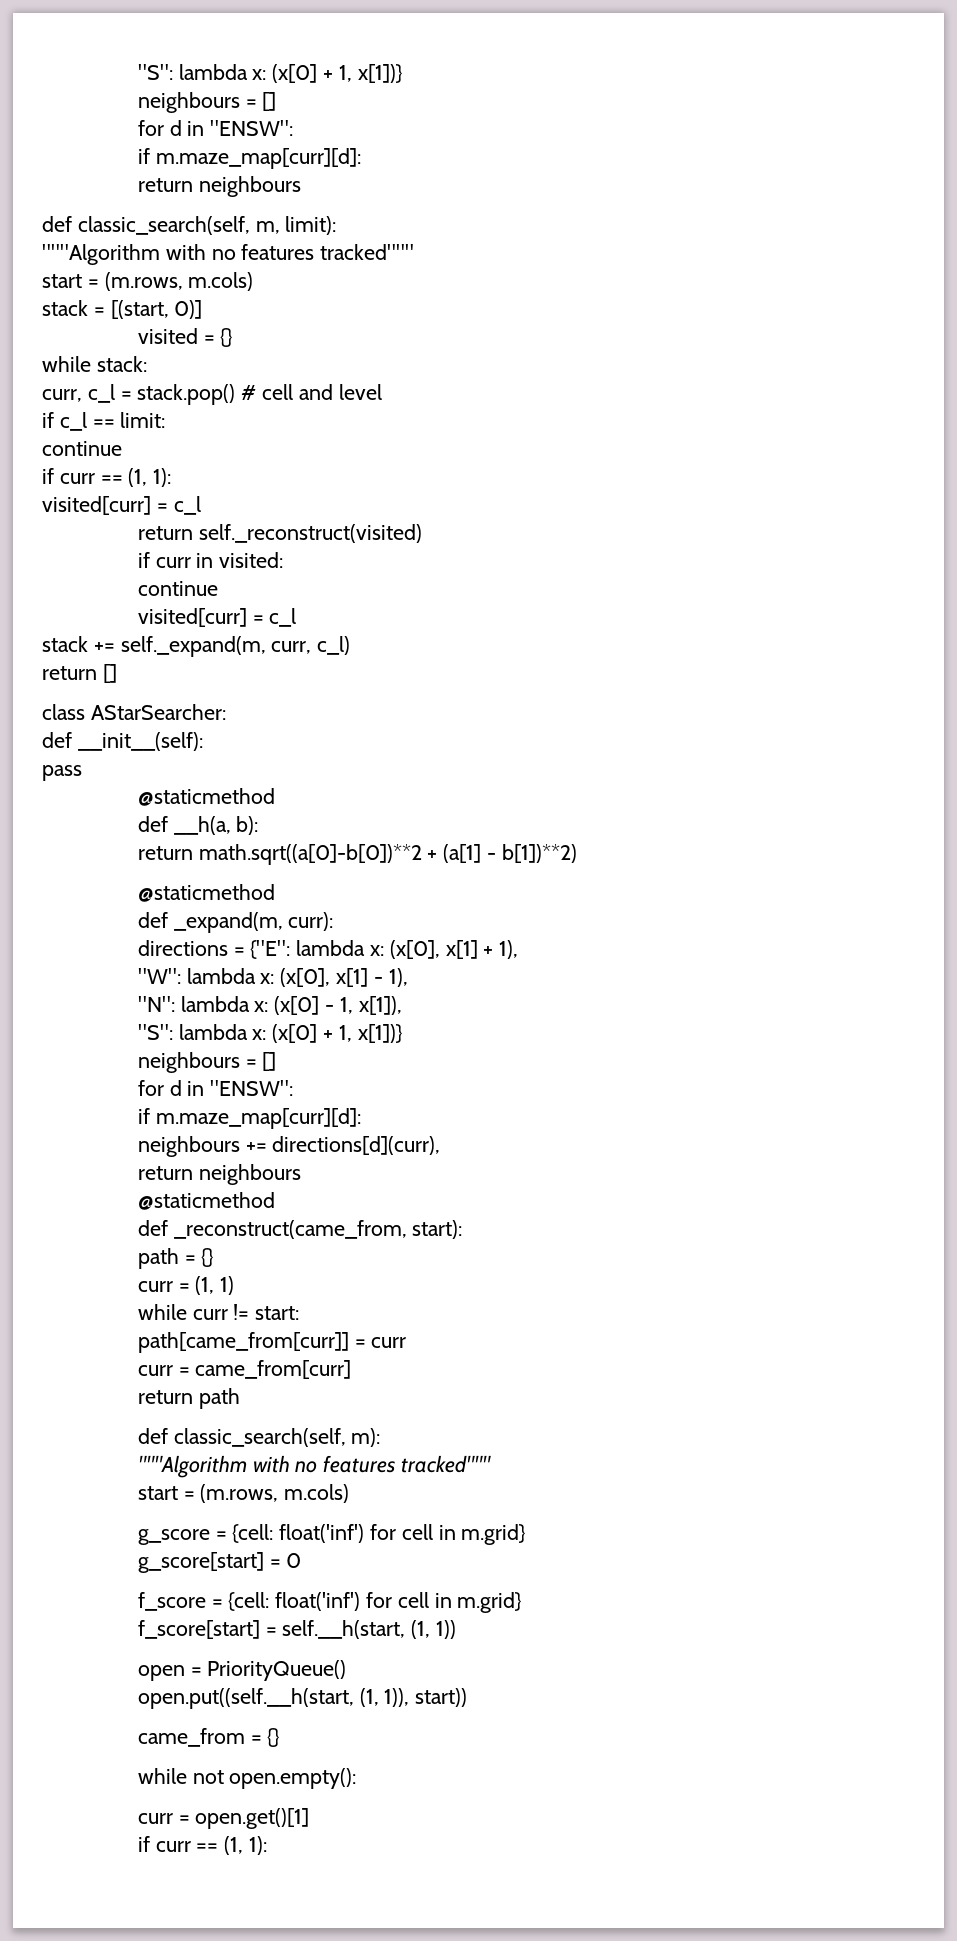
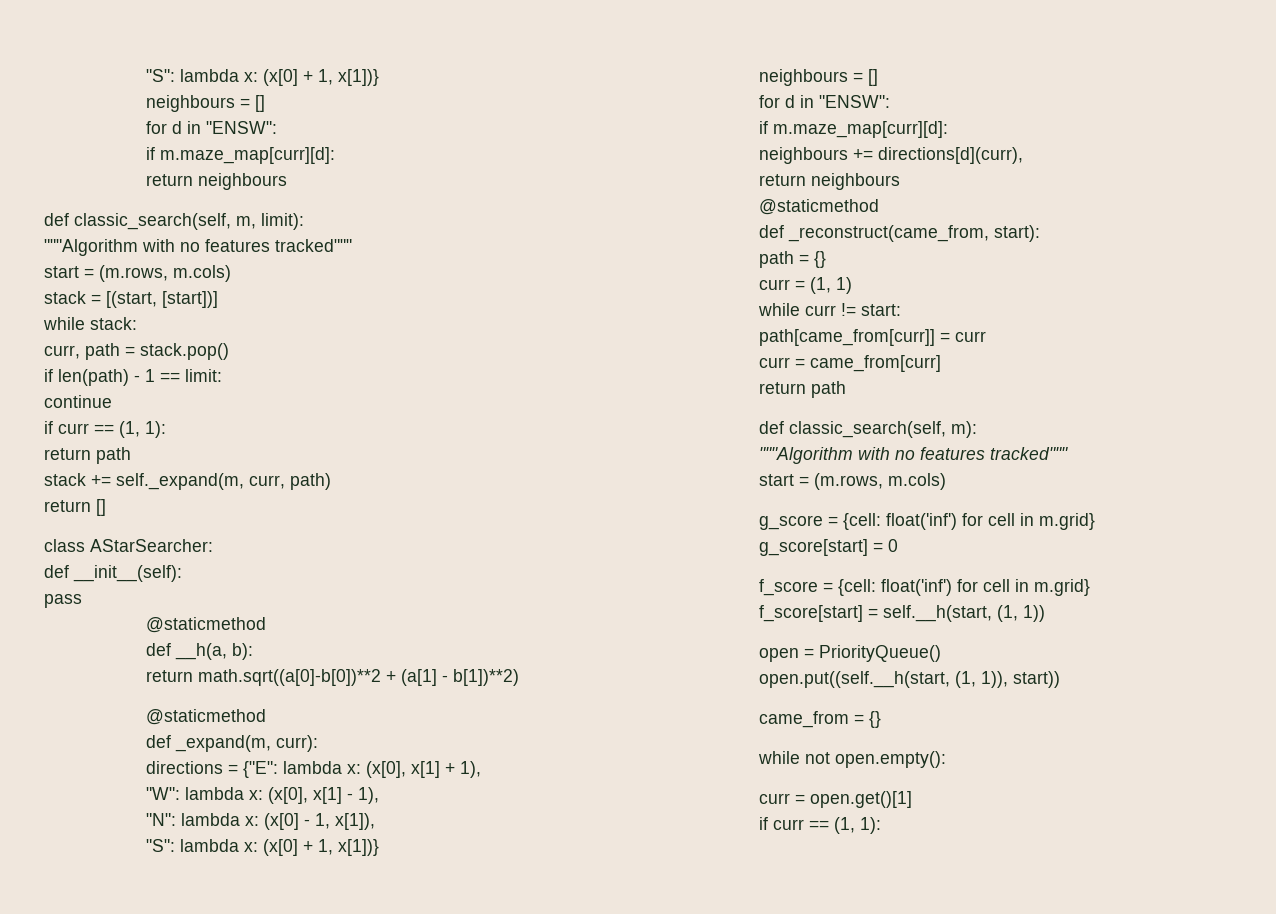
[174,300,203,319] [137,328,234,347] 0)] // visited = {} -> [162,291,218,308] [start])]
[87,384,115,403] c_l -> [85,343,120,360] path
[241,384,382,400] [42,412,87,431] # cell and level // if c_l -> [44,369,155,386] // if len(path) - 1
[42,496,201,515] [137,524,422,543] [137,552,284,568] [137,581,218,596] [137,608,297,627] visited[curr] = c_l // return self._reconstruct(visited) // if curr in visited: // continue // visited[curr] = c_l -> [44,447,131,464] return path
[317,636,351,655] c_l) -> [290,473,331,490] path)

